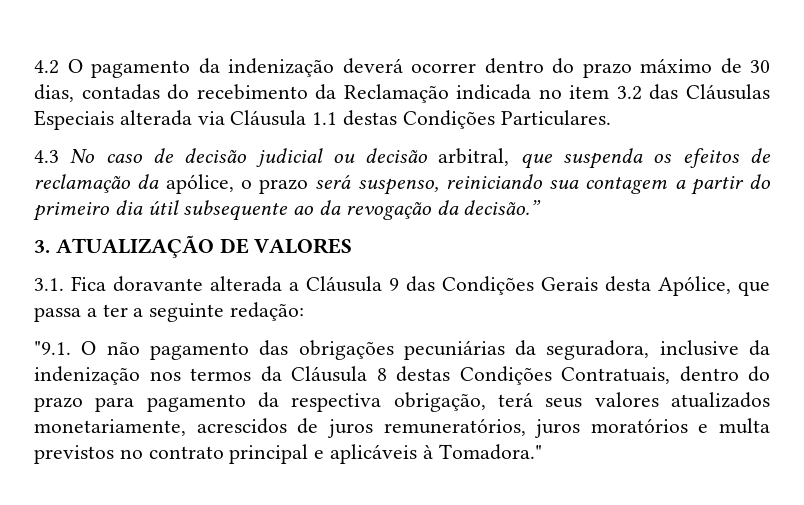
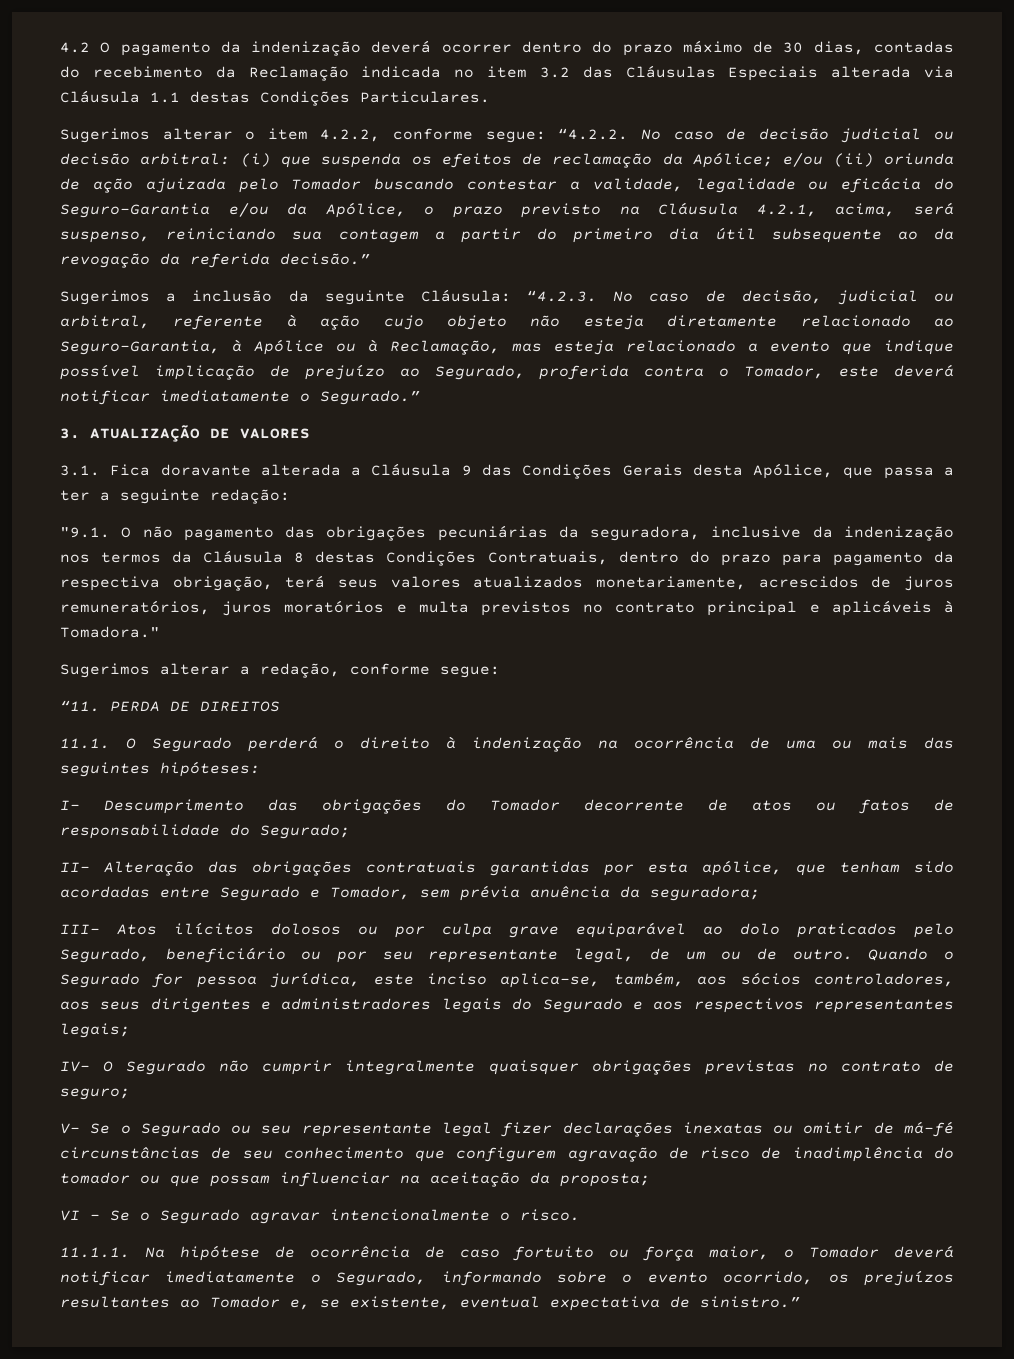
[34,150,59,163] 4.3 -> [60,128,629,143] Sugerimos alterar o item 4.2.2, conforme segue: “4.2.2.
[438,148,510,166] arbitral, -> [140,153,271,167] arbitral: (i)
[165,174,308,194] apólice, o prazo -> [693,152,954,168] [60,177,955,193] [60,202,896,218] Apólice; e/ou (ii) oriunda de ação ajuizada pelo Tomador buscando contestar a validade, legalidade ou eficácia do Seguro-Garantia e/ou da Apólice, o prazo previsto na Cláusula 4.2.1, acima,
(459, 207) none -> [190,253,270,268] referida
(542, 207) none -> [60,289,954,305] [60,314,954,330] [60,339,954,355] [60,364,954,380] [60,390,420,405] // Sugerimos a inclusão da seguinte Cláusula: “4.2.3. No caso de decisão, judicial ou arbitral, referente à ação cujo objeto não esteja diretamente relacionado ao Seguro-Garantia, à Apólice ou à Reclamação, mas esteja relacionado a evento que indique possível implicação de prejuízo ao Segurado, proferida contra o Tomador, este deverá notificar imediatamente o Segurado.”
(542, 452) none -> [60,663,500,678] [60,700,280,712] [60,736,954,752] [60,761,260,777] [60,799,954,814] [60,824,350,839] [60,860,954,876] [60,885,760,901] [60,922,954,938] [60,947,955,963] [60,972,954,988] [60,998,955,1013] [60,1023,130,1038] [60,1060,955,1075] [60,1088,130,1100] [60,1121,955,1137] [60,1147,954,1162] [60,1172,650,1187] [60,1209,580,1224] [60,1245,954,1261] [60,1270,954,1286] [60,1296,800,1311] // Sugerimos alterar a redação, conforme segue: // “11. PERDA DE DIREITOS // 11.1. O Segurado perderá o direito à indenização na ocorrência de uma ou mais das seguintes hipóteses: // I– Descumprimento das obrigações do Tomador decorrente de atos ou fatos de responsabilidade do Segurado; // II– Alteração das obrigações contratuais garantidas por esta apólice, que tenham sido acordadas entre Segurado e Tomador, sem prévia anuência da seguradora; // III– Atos ilícitos dolosos ou por culpa grave equiparável ao dolo praticados pelo Segurado, beneficiário ou por seu representante legal, de um ou de outro. Quando o Segurado for pessoa jurídica, este inciso aplica-se, também, aos sócios controladores, aos seus dirigentes e administradores legais do Segurado e aos respectivos representantes legais; // IV– O Segurado não cumprir integralmente quaisquer obrigações previstas no contrato de seguro; // V– Se o Segurado ou seu representante legal fizer declarações inexatas ou omitir de má-fé circunstâncias de seu conhecimento que configurem agravação de risco de inadimplência do tomador ou que possam influenciar na aceitação da proposta; // VI – Se o Segurado agravar intencionalmente o risco. // 11.1.1. Na hipótese de ocorrência de caso fortuito ou força maior, o Tomador deverá notificar imediatamente o Segurado, informando sobre o evento ocorrido, os prejuízos resultantes ao Tomador e, se existente, eventual expectativa de sinistro.”

